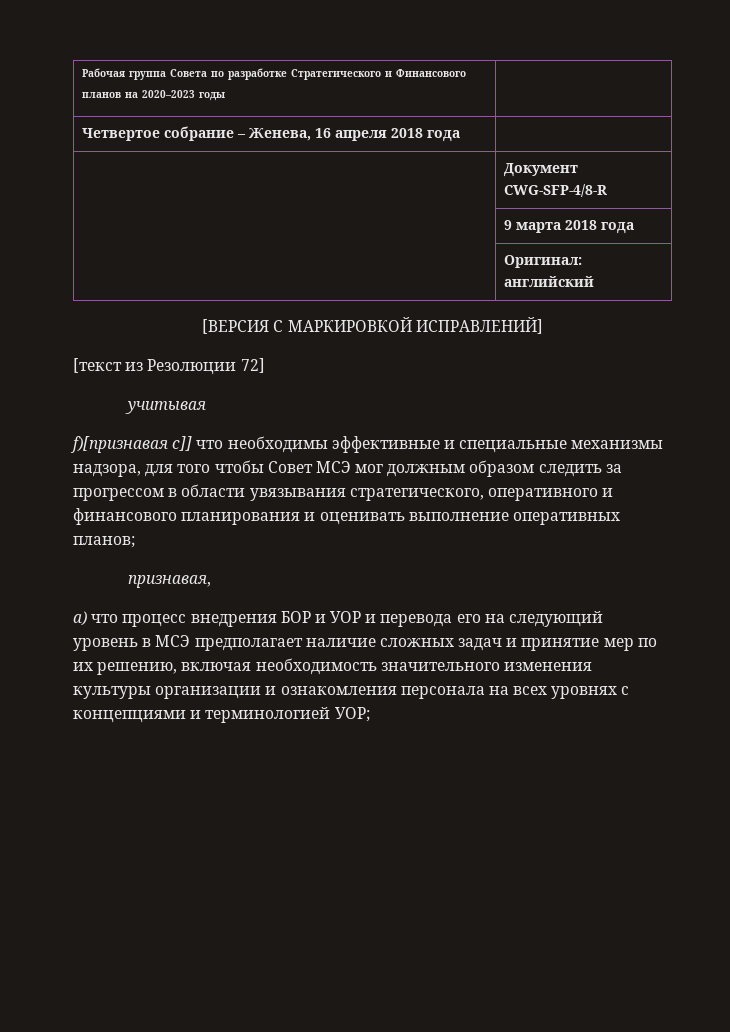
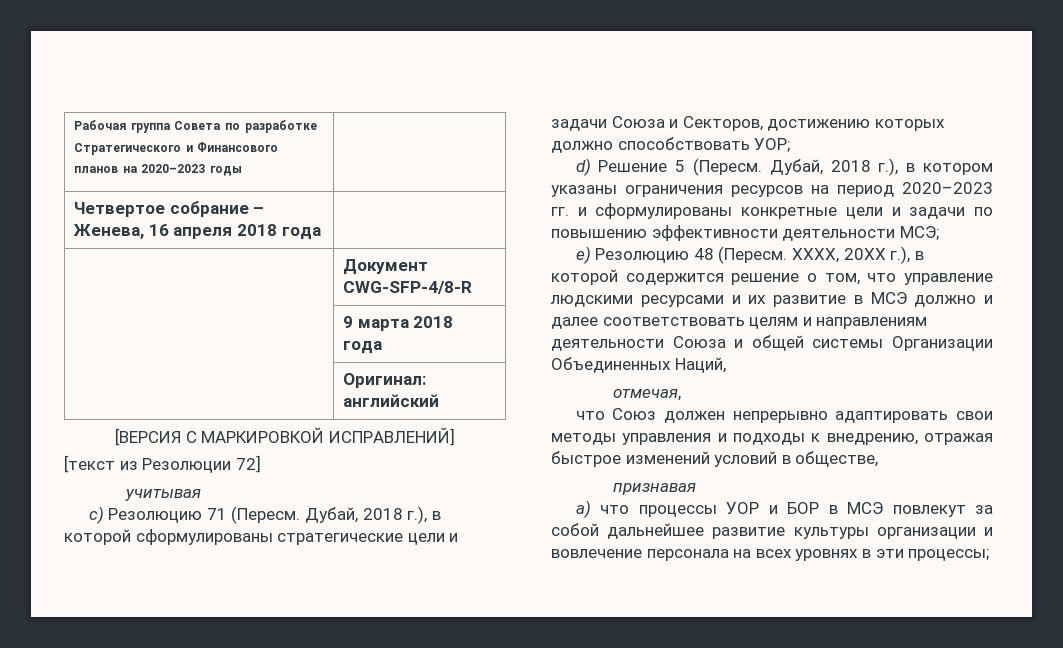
[70,436,664,453] [73,460,622,477] [73,484,614,501] [73,508,620,525] [73,536,135,548] [127,575,211,588] [73,611,604,627] [73,635,657,651] [73,658,592,675] f)[признавая с]] что необходимы эффективные и специальные механизмы надзора, для того чтобы Совет МСЭ мог должным образом следить за прогрессом в области увязывания стратегического, оперативного и финансового планирования и оценивать выполнение оперативных планов; // признавая, // a) что процесс внедрения БОР и УОР и перевода его на следующий уровень в МСЭ предполагает наличие сложных задач и принятие мер по их решению, включая необходимость значительного изменения -> [88,506,441,524] [64,529,459,545] [551,116,945,131] [551,137,791,153] [575,158,993,176] [551,182,993,197] [551,203,993,219] [551,225,939,241] [575,246,924,264] [551,269,993,285] [551,292,993,307] [551,317,928,329] [551,335,993,351] [551,357,726,373] [612,389,681,401] [575,408,993,423] [551,433,993,445] [551,451,879,467] [612,483,696,495] [575,500,993,518] [551,523,786,539] с) Резолюцию 71 (Пересм. Дубай, 2018 г.), в которой сформулированы стратегические цели и задачи Союза и Секторов, достижению которых должно способствовать УОР; // d) Решение 5 (Пересм. Дубай, 2018 г.), в котором указаны ограничения ресурсов на период 2020–2023 гг. и сформулированы конкретные цели и задачи по повышению эффективности деятельности МСЭ; // e) Резолюцию 48 (Пересм. ХХХХ, 20ХХ г.), в которой содержится решение о том, что управление людскими ресурсами и их развитие в МСЭ должно и далее соответствовать целям и направлениям деятельности Союза и общей системы Организации Объединенных Наций, // отмечая, // что Союз должен непрерывно адаптировать свои методы управления и подходы к внедрению, отражая быстрое изменений условий в обществе, // признавая // a) что процессы УОР и БОР в МСЭ повлекут за собой дальнейшее развитие
[280,686,397,695] ознакомления -> [551,549,642,558] вовлечение
[621,686,630,695] [73,707,370,723] с концепциями и терминологией УОР; -> [861,549,990,561] в эти процессы;

